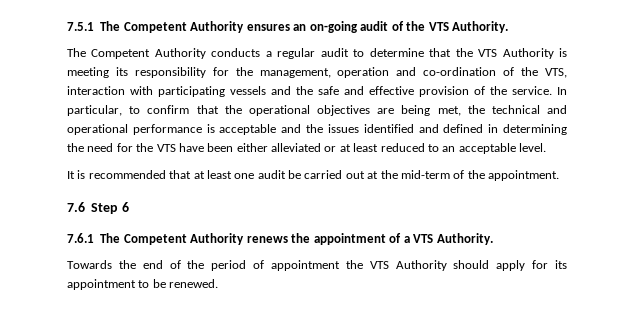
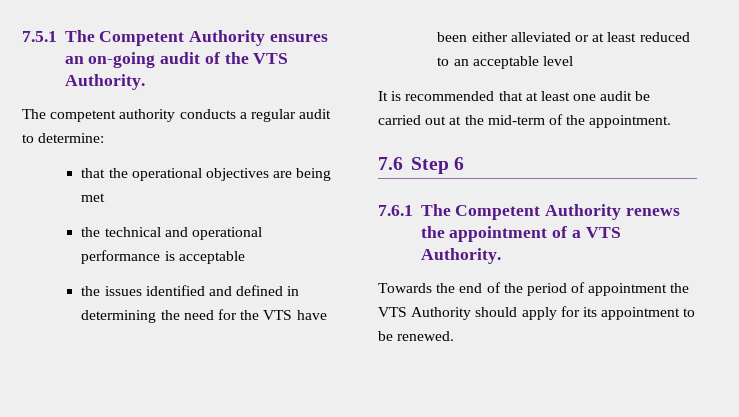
[91,48,206,59] Competent Authority -> [50,109,176,122] competent authority
[369,48,567,59] [67,67,568,78] [67,86,567,97] [67,105,190,116] determine that the VTS Authority is meeting its responsibility for the management, operation and co-ordination of the VTS, interaction with participating vessels and the safe and effective provision of the service. In particular, to confirm -> [38,133,105,143] determine: //
[437,106,461,116] met, -> [81,193,106,202] met //
[281,124,302,133] and -> (245, 257) //
[519,143,546,152] level. -> [542,56,573,66] level

